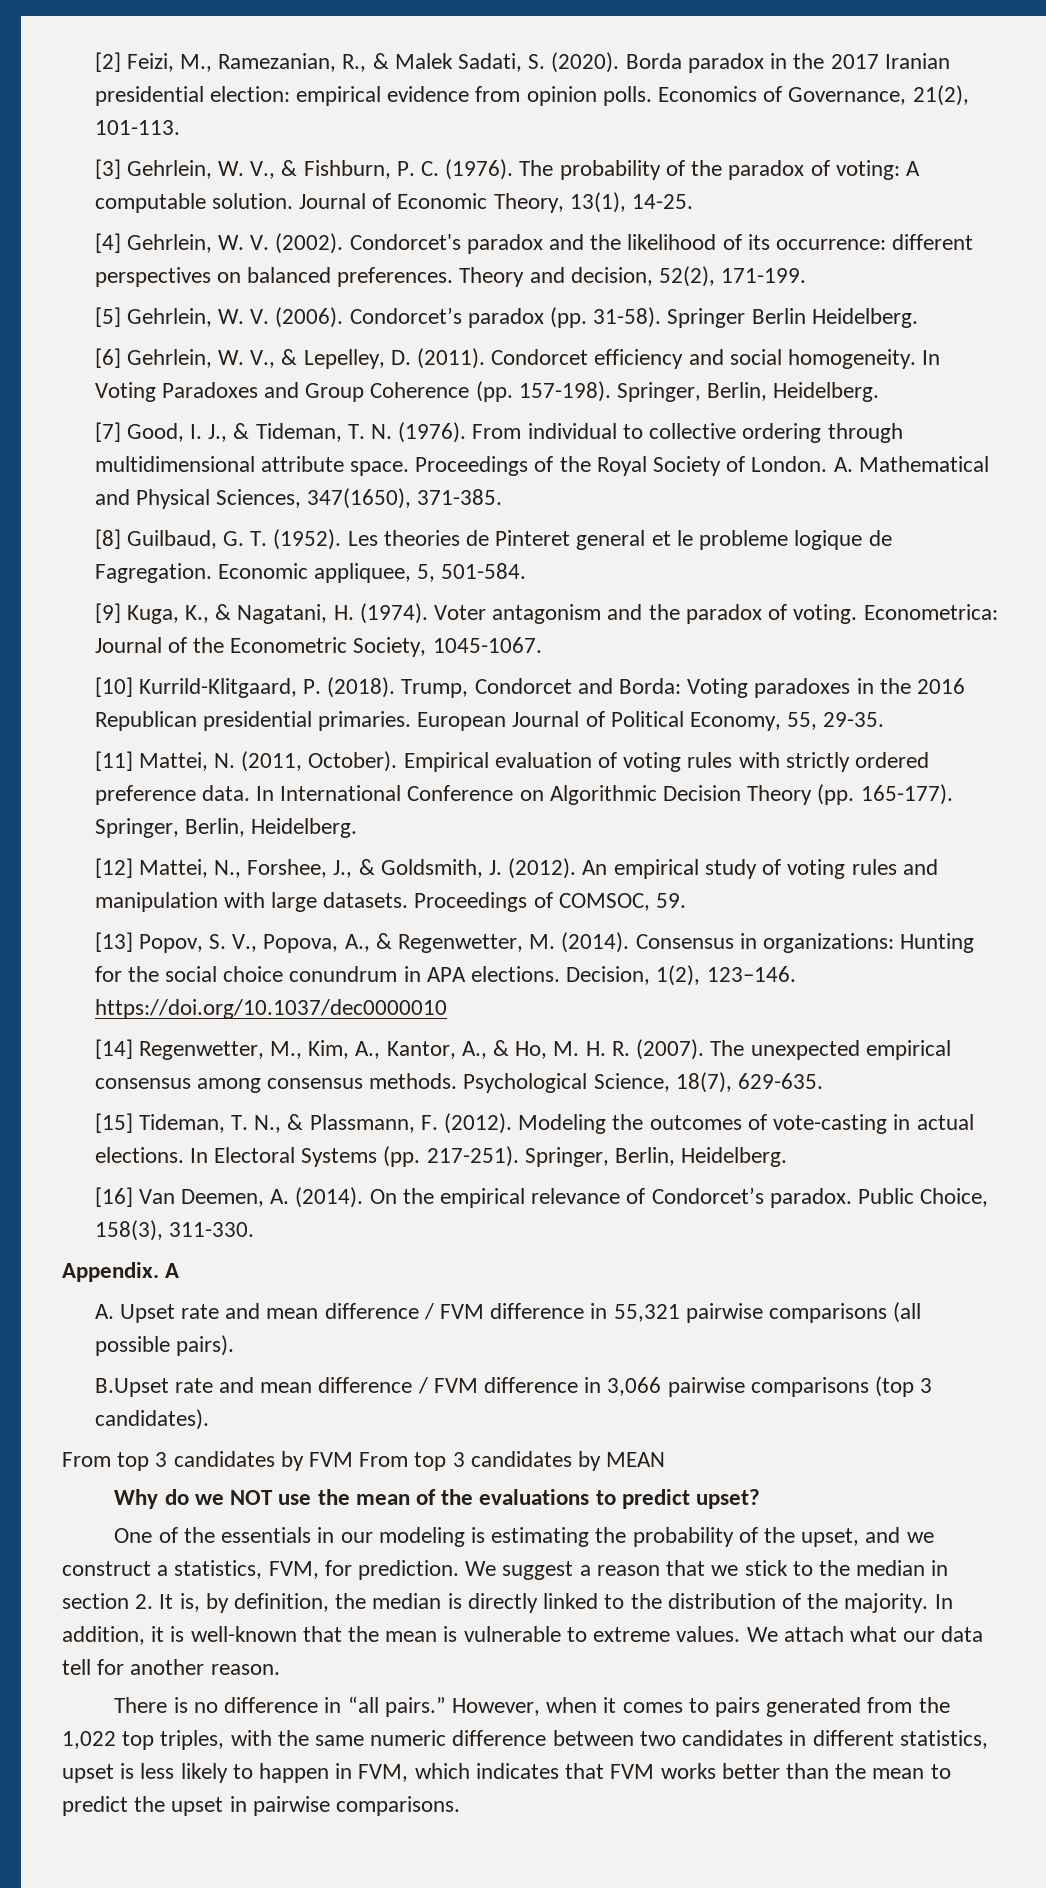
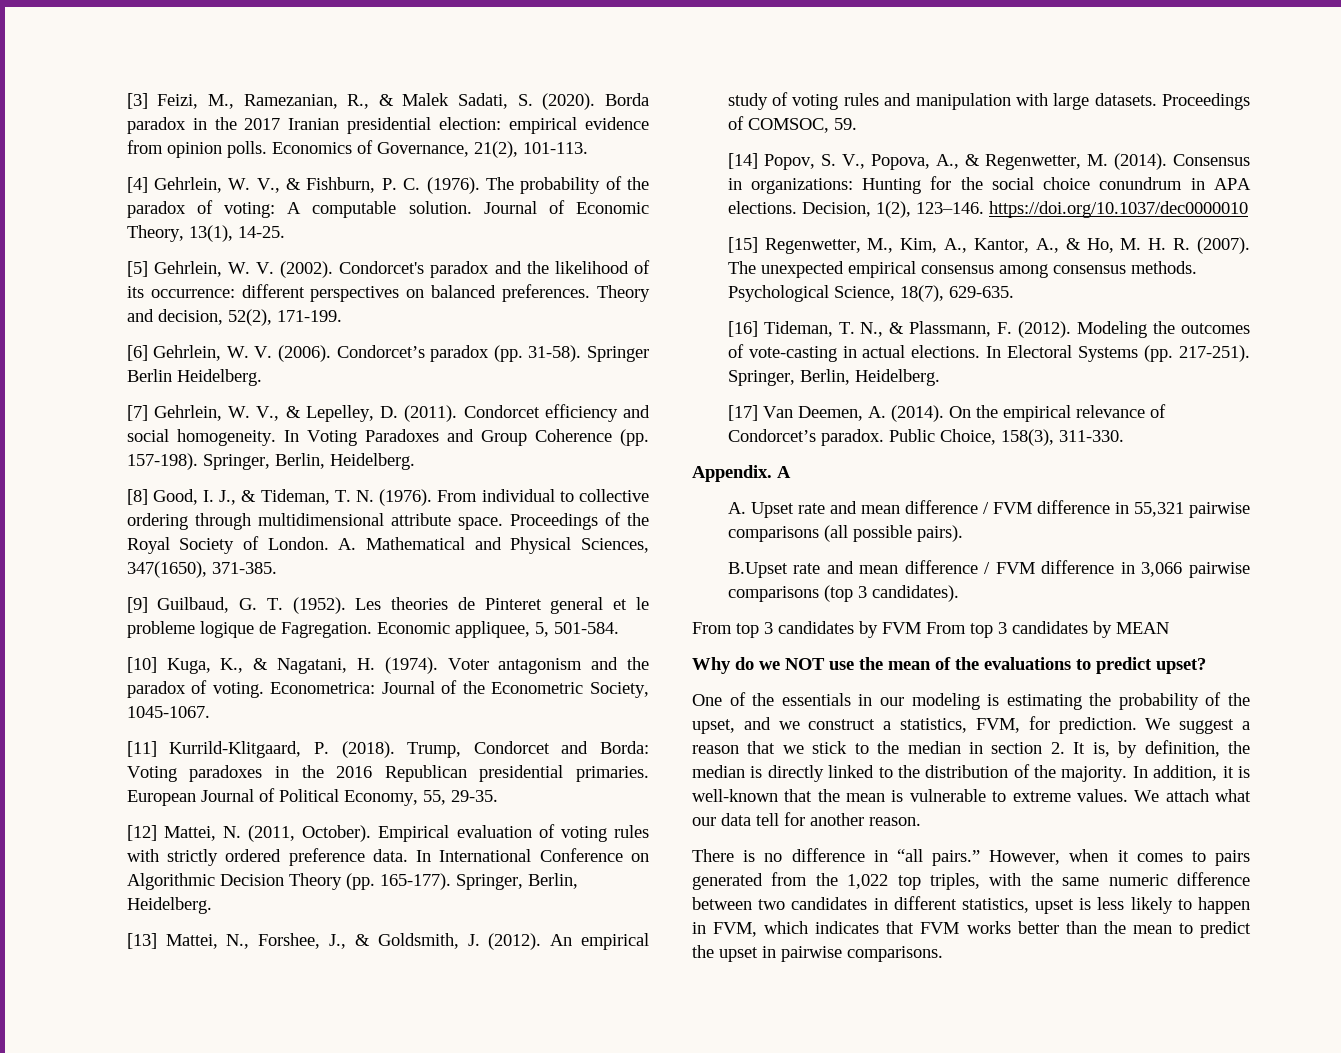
[94,52,121,72] [2] -> [126,93,148,109] [3]
[94,159,121,179] [3] -> [126,177,148,193] [4]
[94,233,121,253] [4] -> [126,261,148,277] [5]
[94,307,121,327] [5] -> [126,345,148,361] [6]
[94,348,121,368] [6] -> [126,405,148,421] [7]
[94,422,121,442] [7] -> [126,489,148,505] [8]
[94,529,121,549] [8] -> [126,597,148,613] [9]
[94,603,121,623] [9] -> [126,657,157,673] [10]
[94,677,133,697] [10] -> [126,741,157,757] [11]
[94,751,133,771] [11] -> [126,825,157,841] [12]
[94,858,133,878] [12] -> [126,933,157,949] [13]
[94,932,133,952] [13] -> [727,153,758,169] [14]
[94,1039,133,1059] [14] -> [727,237,758,253] [15]
[94,1113,133,1133] [15] -> [727,321,758,337] [16]
[94,1187,133,1207] [16] -> [727,405,758,421] [17]

